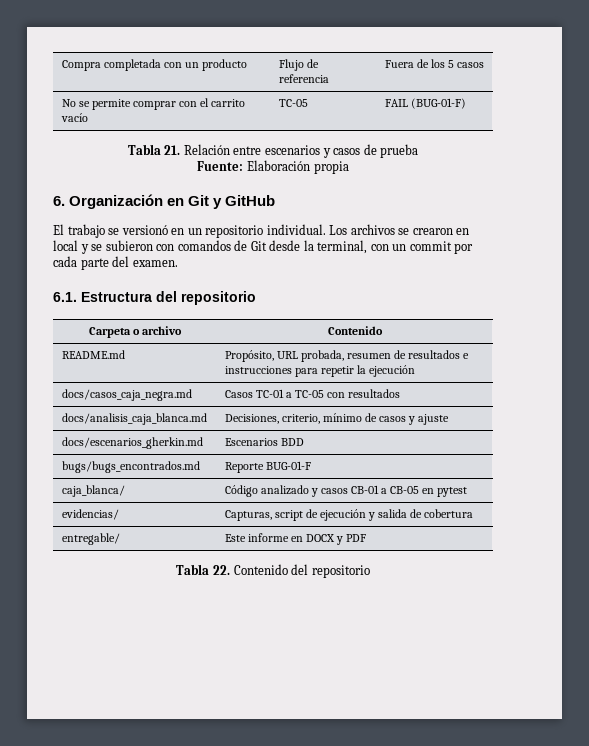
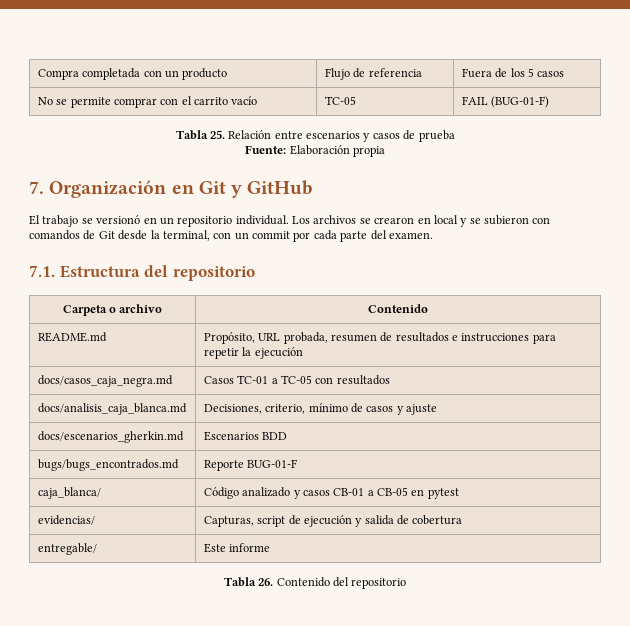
[164,145,181,155] 21. -> [209,130,225,139] 25.
[53,196,65,206] 6. -> [29,181,44,194] 7.
[53,292,77,302] 6.1. -> [29,265,55,277] 7.1.
[290,534,367,545] [176,564,230,575] en DOCX y PDF // Tabla 22. -> [223,577,274,587] // Tabla 26.

